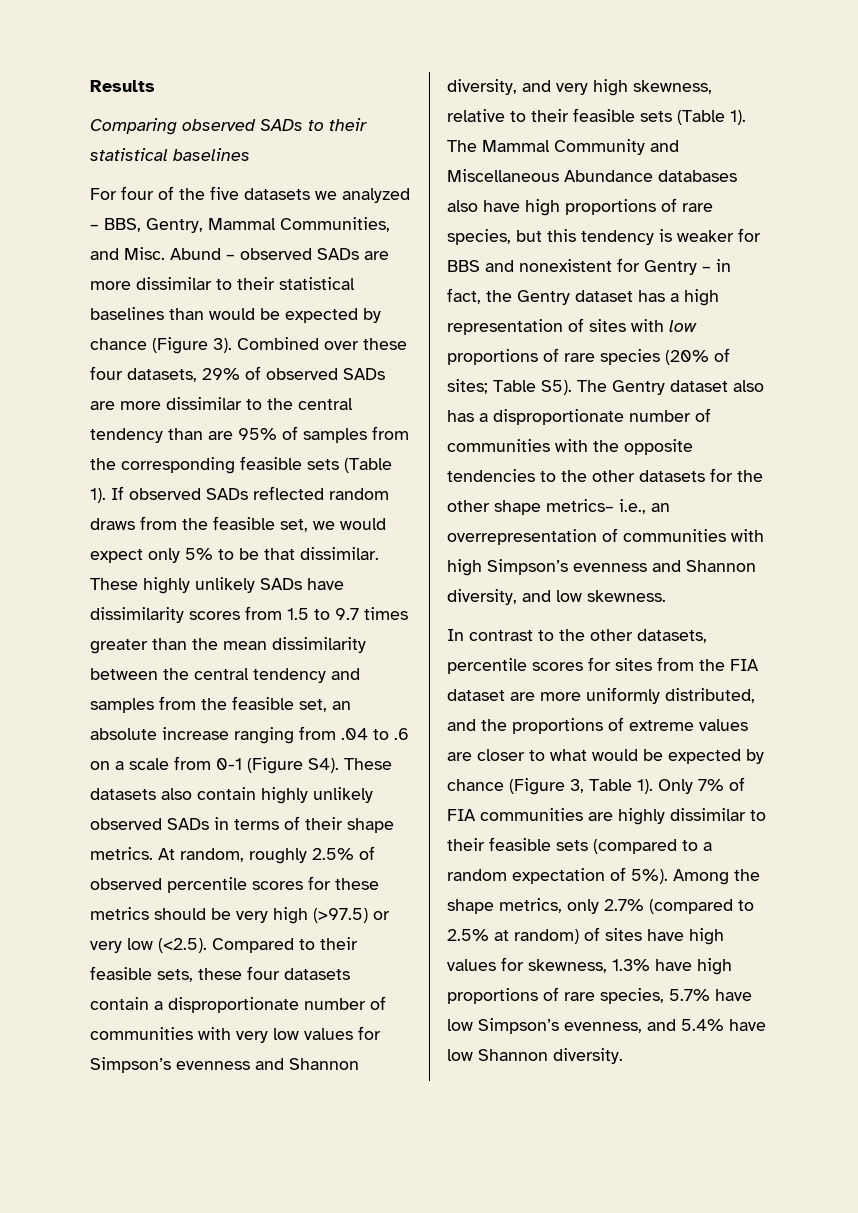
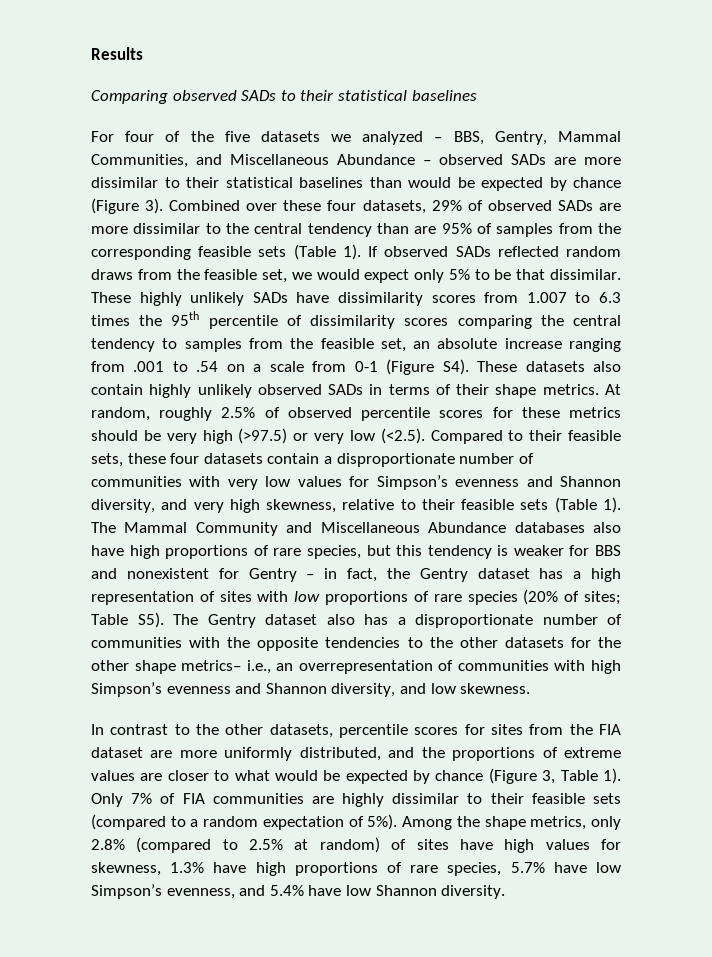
[124,247,221,260] Misc. Abund -> [230,154,415,165] Miscellaneous Abundance
[287,607,408,620] [90,637,366,654] [90,668,360,683] 1.5 to 9.7 times greater than the mean dissimilarity between the central tendency and -> [526,292,622,303] [91,311,621,329] [91,338,178,352] 1.007 to 6.3 times the 95th percentile of dissimilarity scores comparing the central tendency to
[341,728,409,740] .04 to .6 -> [133,361,219,372] .001 to .54
[604,899,644,911] 2.7% -> [91,839,125,850] 2.8%

